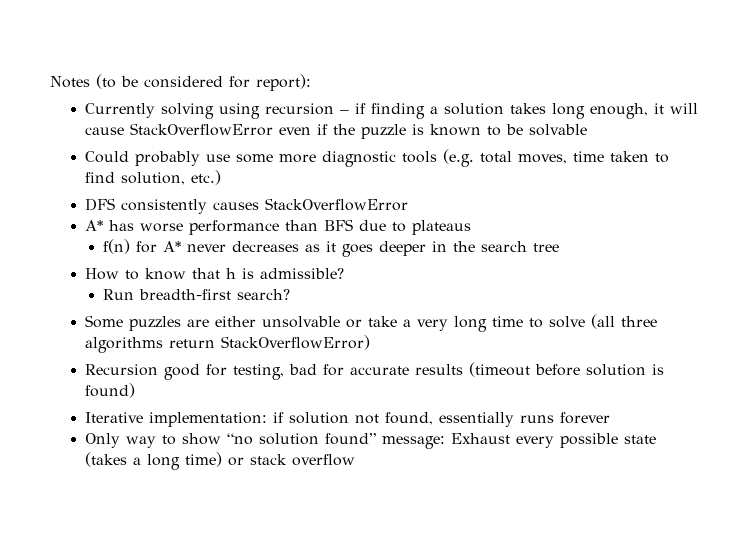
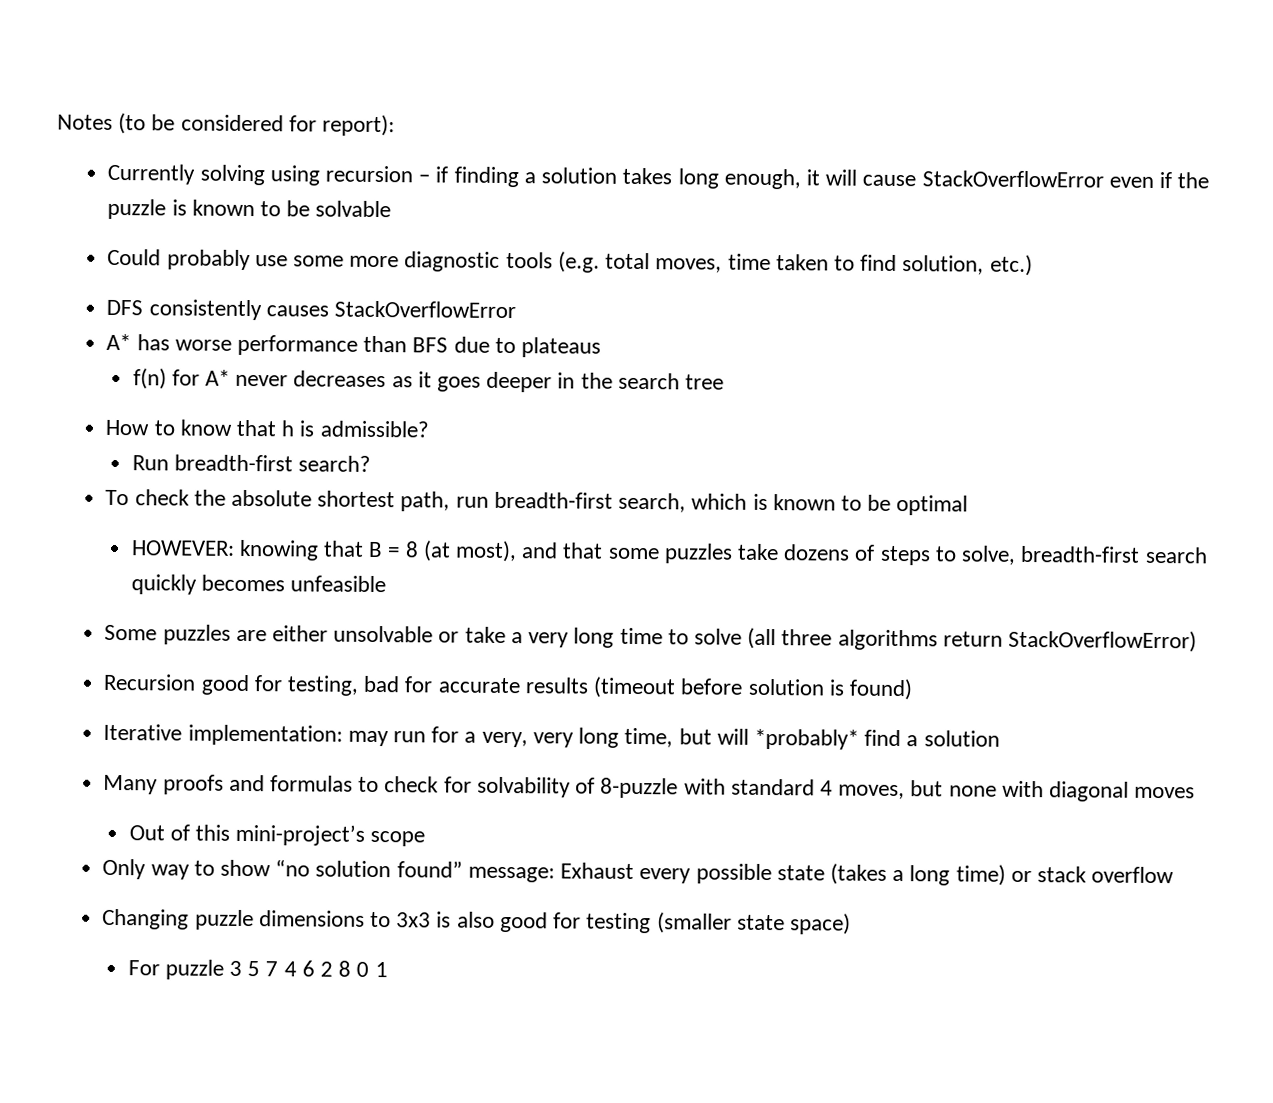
(291, 294) none -> [105,489,969,516] [130,539,1208,566] [130,574,386,595] // To check the absolute shortest path, run breadth-first search, which is known to be optimal // HOWEVER: knowing that B = 8 (at most), and that some puzzles take dozens of steps to solve, breadth-first search quickly becomes unfeasible
[273,412,611,427] if solution not found, essentially runs forever -> [347,726,1000,750] [103,774,1196,802] [128,823,426,847] may run for a very, very long time, but will *probably* find a solution // Many proofs and formulas to check for solvability of 8-puzzle with standard 4 moves, but none with diagonal moves // Out of this mini-project’s scope
(356, 460) none -> [102,908,851,935] [127,959,388,980] // Changing puzzle dimensions to 3x3 is also good for testing (smaller state space) // For puzzle 3 5 7 4 6 2 8 0 1

